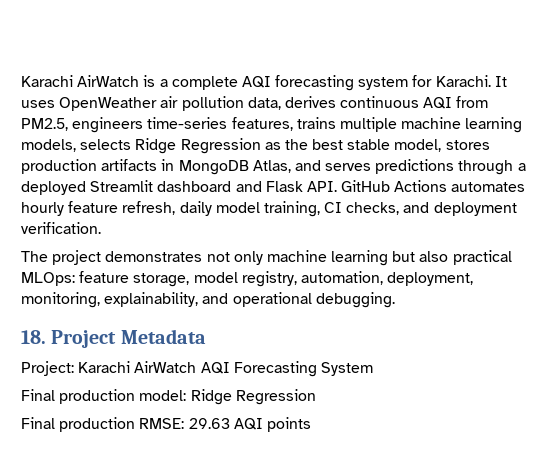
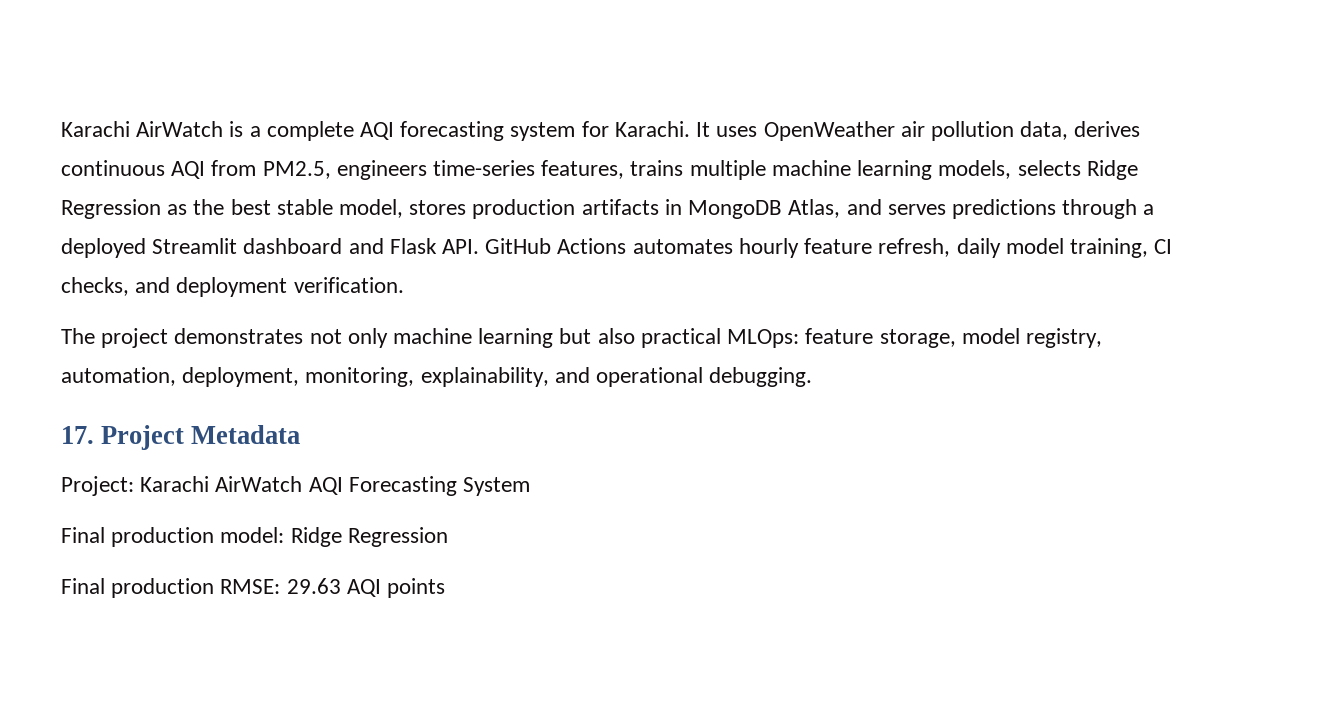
[21,330,46,344] 18. -> [61,426,94,444] 17.

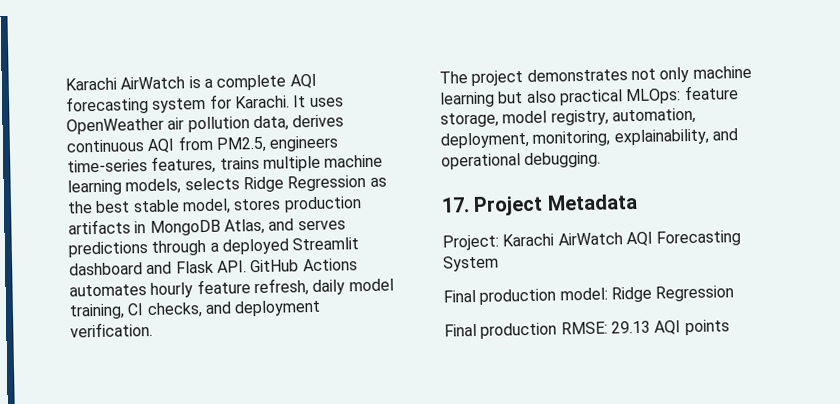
[286,578,341,594] 29.63 -> [610,320,651,334] 29.13

